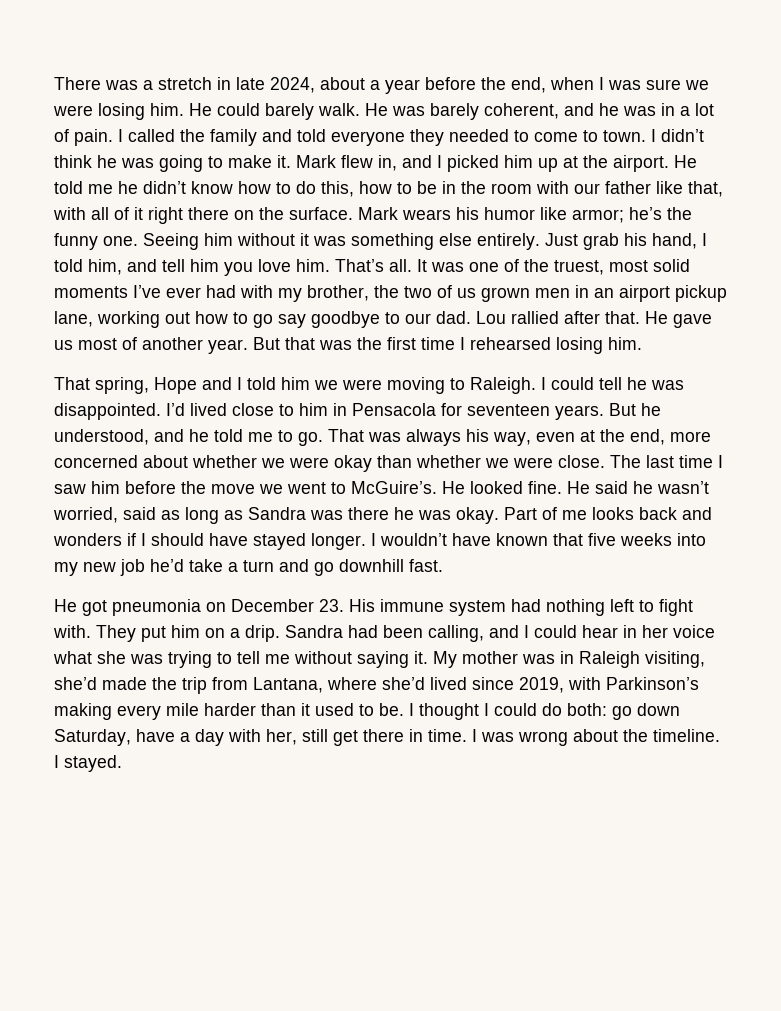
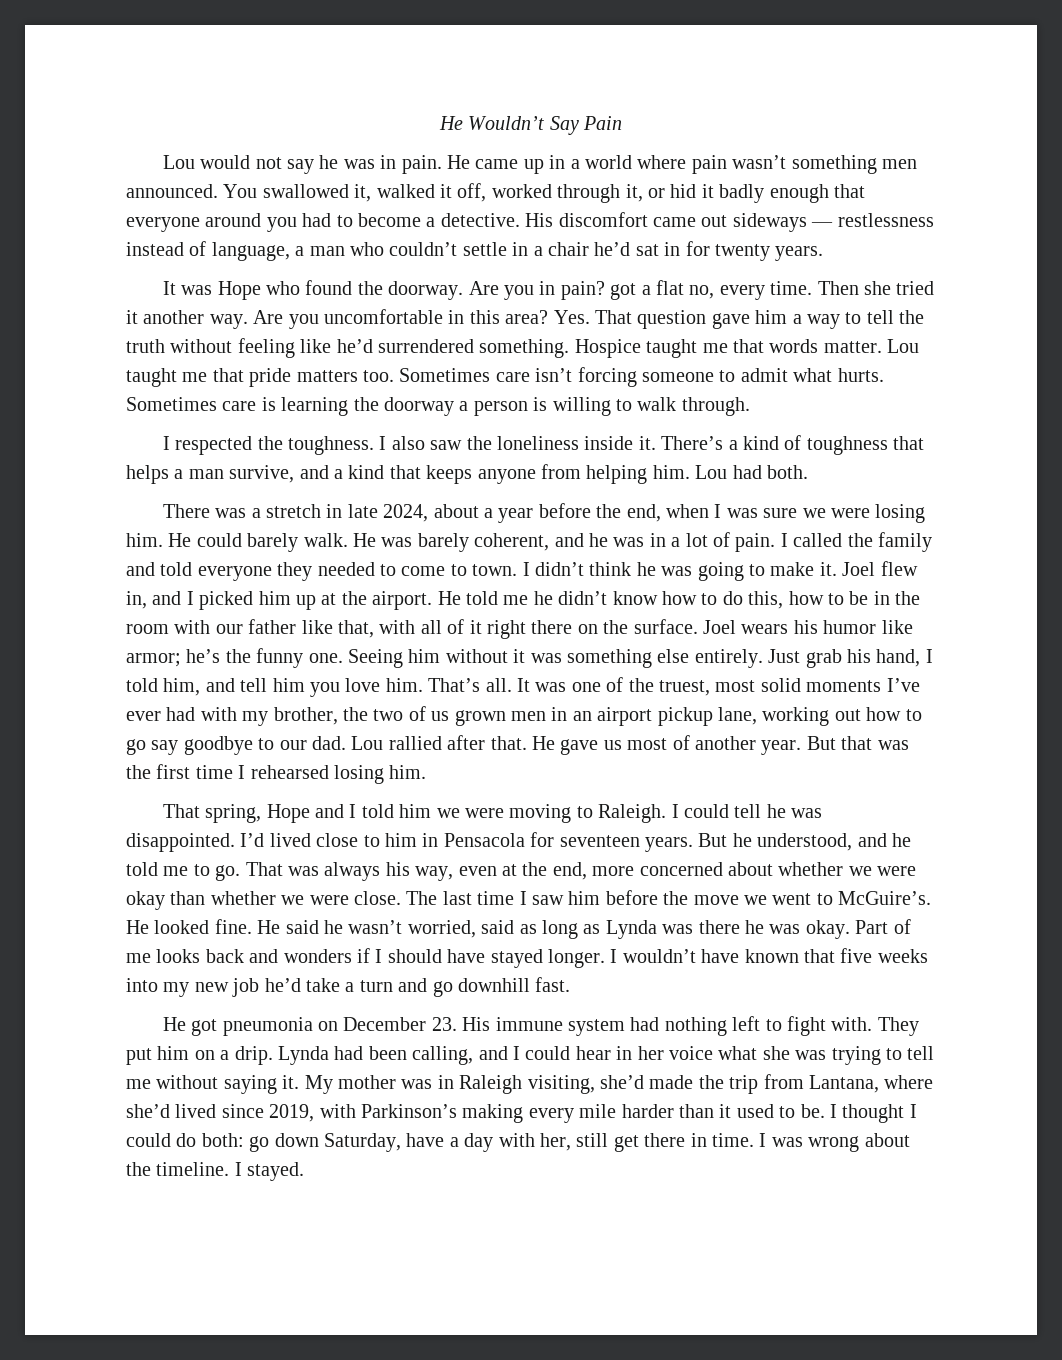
(54, 83) none -> [438,116,623,135] [162,155,918,174] [126,183,865,203] [126,212,934,232] [126,241,824,261] [162,280,935,300] [126,309,925,329] [126,338,920,358] [126,367,884,387] [126,397,750,416] [162,435,925,455] [126,464,808,484] He Wouldn’t Say Pain // Lou would not say he was in pain. He came up in a world where pain wasn’t something men announced. You swallowed it, walked it off, worked through it, or hid it badly enough that everyone around you had to become a detective. His discomfort came out sideways — restlessness instead of language, a man who couldn’t settle in a chair he’d sat in for twenty years. // It was Hope who found the doorway. Are you in pain? got a flat no, every time. Then she tried it another way. Are you uncomfortable in this area? Yes. That question gave him a way to tell the truth without feeling like he’d surrendered something. Hospice taught me that words matter. Lou taught me that pride matters too. Sometimes care isn’t forcing someone to admit what hurts. Sometimes care is learning the doorway a person is willing to walk through. // I respected the toughness. I also saw the loneliness inside it. There’s a kind of toughness that helps a man survive, and a kind that keeps anyone from helping him. Lou had both. //
[296,155,336,168] Mark -> [842,562,876,576] Joel
[358,207,398,220] Mark -> [702,620,736,634] Joel
[248,507,306,520] Sandra -> [605,920,657,939] Lynda
[285,625,343,638] Sandra -> [278,1046,329,1065] Lynda

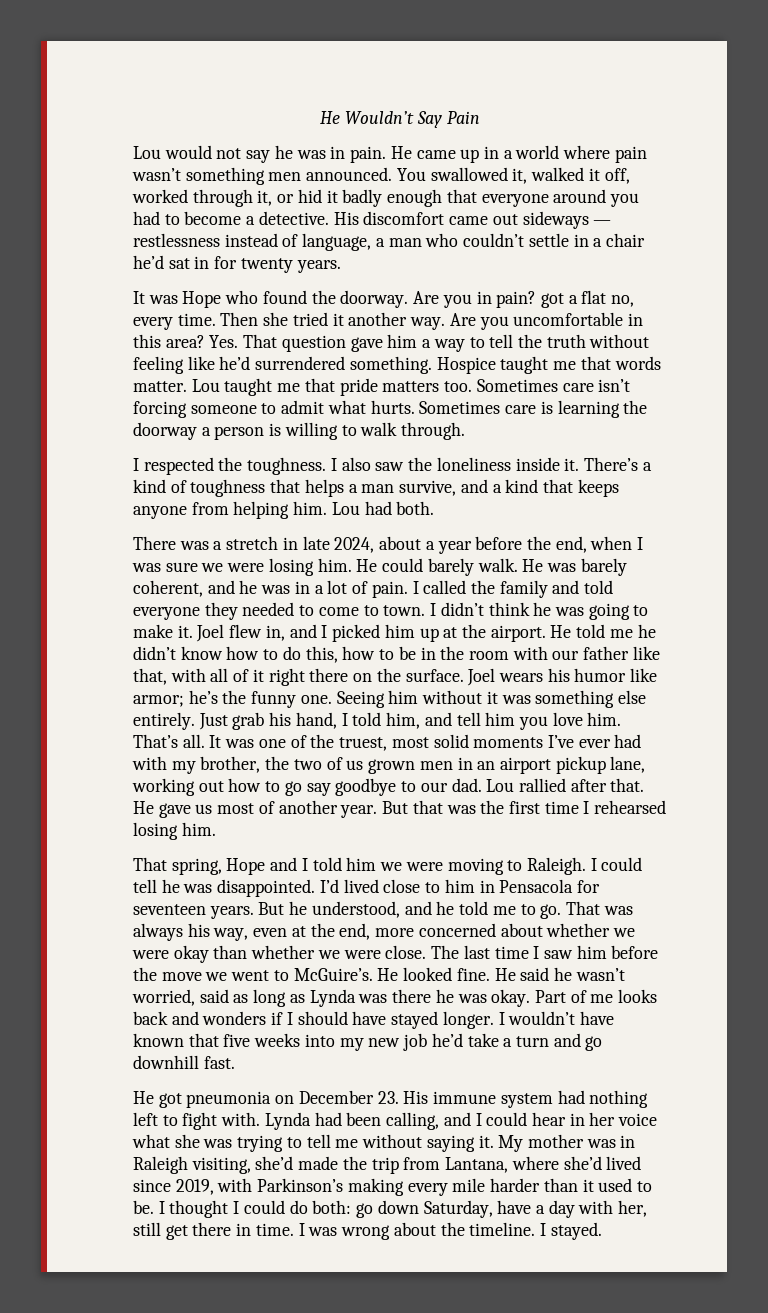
[877,1017,919,1036] [126,1046,273,1065] They put him on a drip. -> (261, 1119) none

